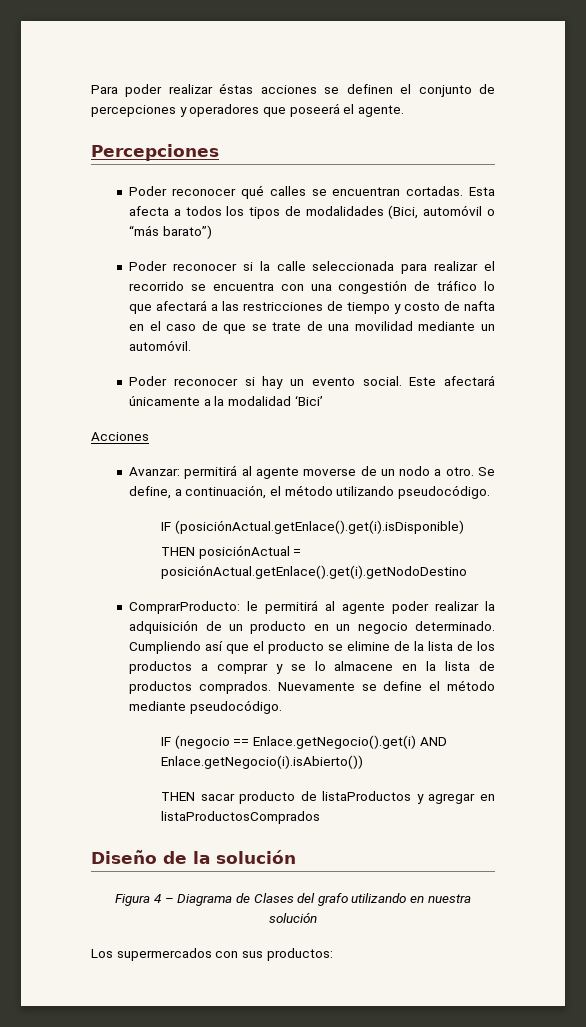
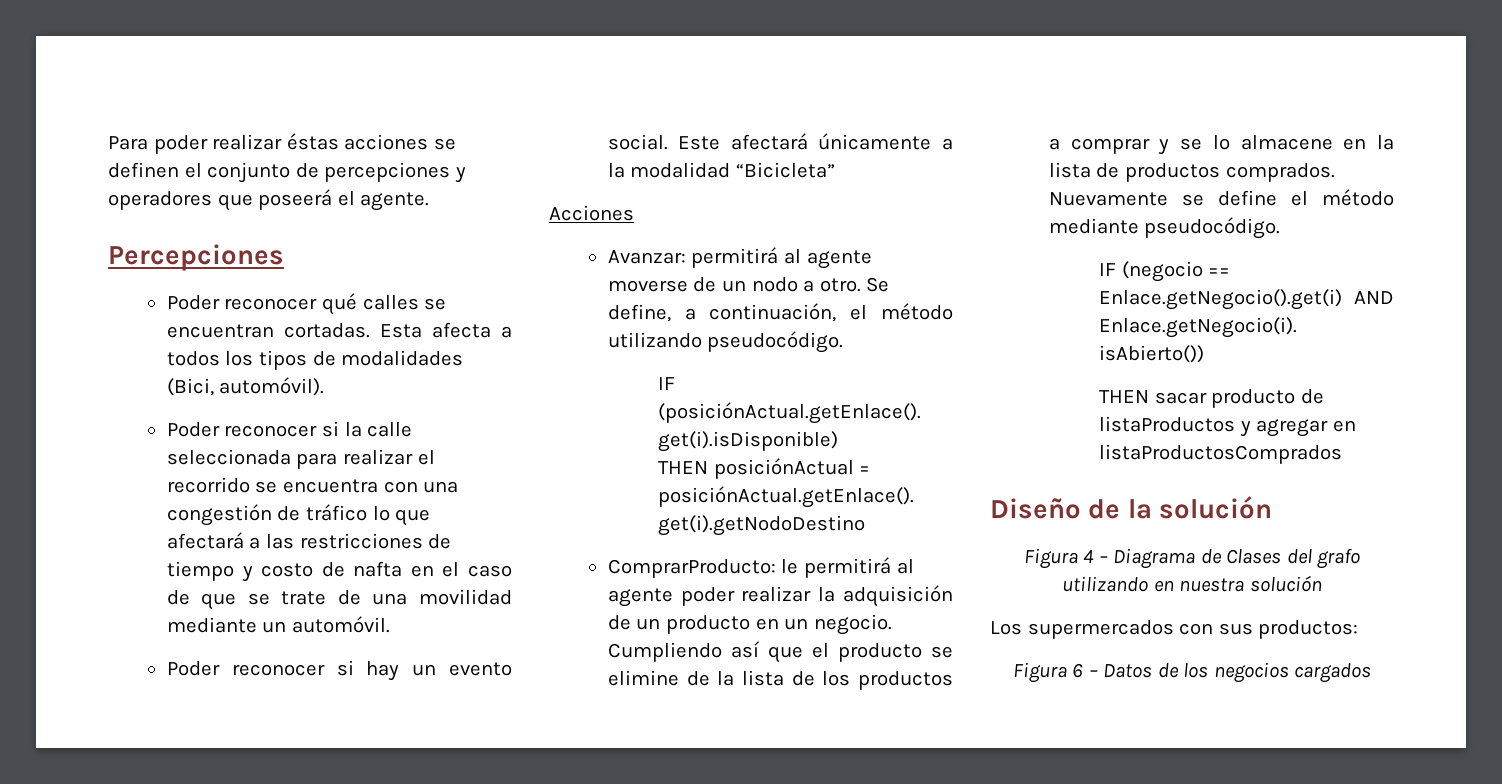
[423,205,496,216] [129,225,212,239] automóvil o “más barato”) -> [219,377,325,396] automóvil).
[294,395,323,406] ‘Bici’ -> [736,162,836,178] “Bicicleta”
[357,621,496,634] negocio determinado. -> [813,614,892,635] negocio.
(333, 954) none -> [1012,662,1372,683] // Figura 6 – Datos de los negocios cargados

